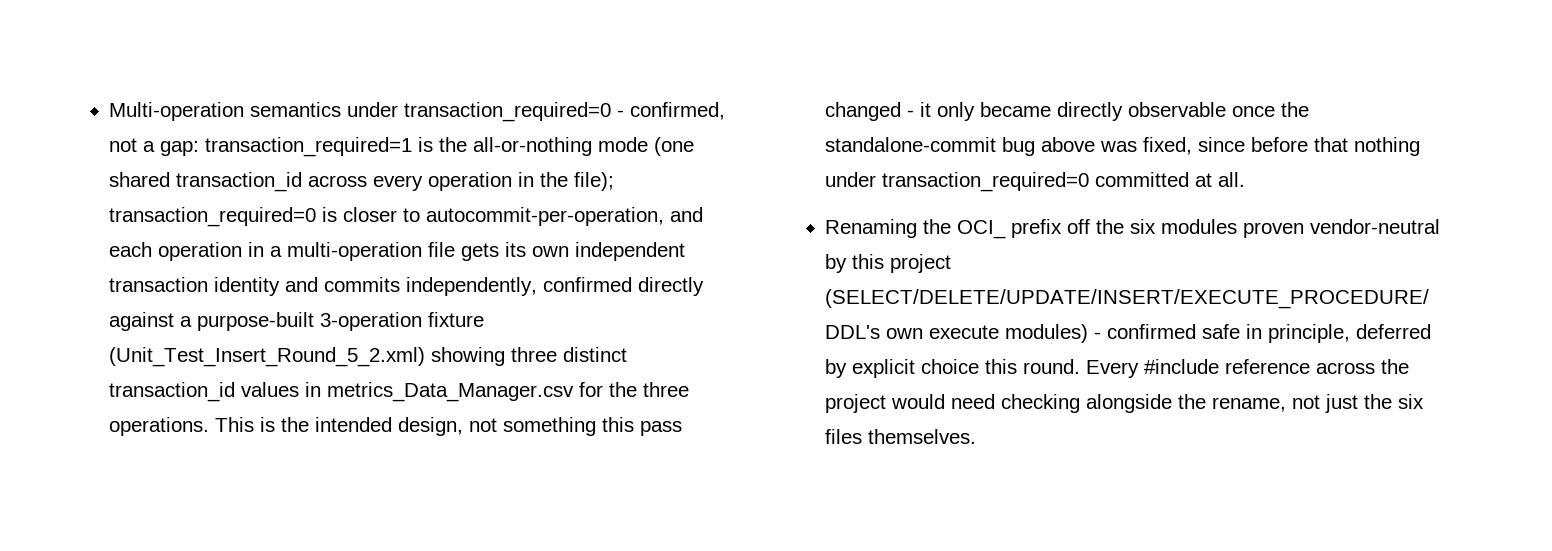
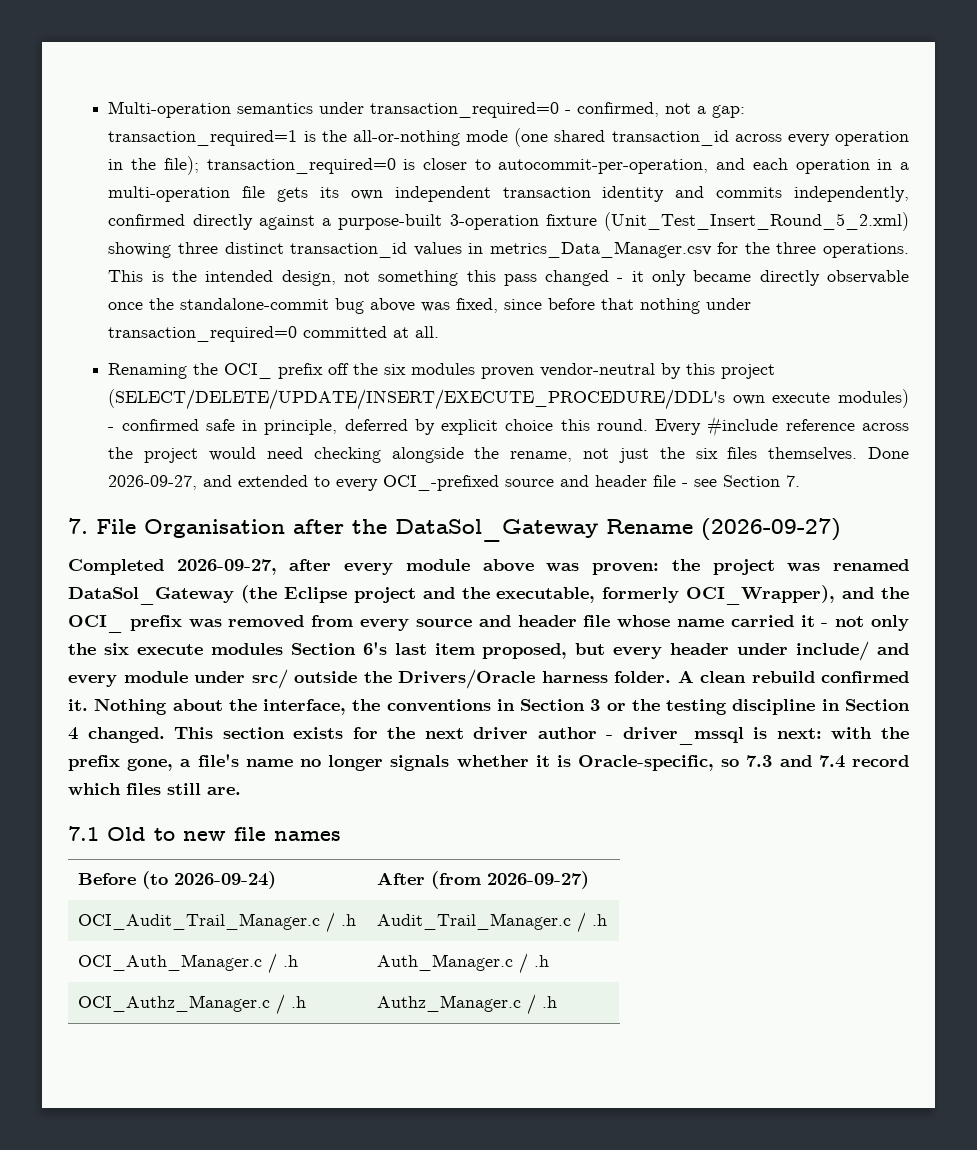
(976, 436) none -> [868,447,910,459] [108,475,801,491] [68,518,841,542] [68,559,910,575] [68,585,909,605] [68,615,909,633] [68,641,910,661] [68,669,909,689] [68,698,910,715] [68,727,909,745] [68,754,909,771] [68,783,241,795] [68,826,341,841] [78,871,277,889] [377,871,590,889] [78,912,357,933] [377,912,608,933] [78,953,299,974] [377,953,550,974] [78,994,307,1015] [377,994,558,1015] Done 2026-09-27, and extended to every OCI_-prefixed source and header file - see Section 7. // 7. File Organisation after the DataSol_Gateway Rename (2026-09-27) // Completed 2026-09-27, after every module above was proven: the project was renamed DataSol_Gateway (the Eclipse project and the executable, formerly OCI_Wrapper), and the OCI_ prefix was removed from every source and header file whose name carried it - not only the six execute modules Section 6's last item proposed, but every header under include/ and every module under src/ outside the Drivers/Oracle harness folder. A clean rebuild confirmed it. Nothing about the interface, the conventions in Section 3 or the testing discipline in Section 4 changed. This section exists for the next driver author - driver_mssql is next: with the prefix gone, a file's name no longer signals whether it is Oracle-specific, so 7.3 and 7.4 record which files still are. // 7.1 Old to new file names // Before (to 2026-09-24) | After (from 2026-09-27) // OCI_Audit_Trail_Manager.c / .h | Audit_Trail_Manager.c / .h // OCI_Auth_Manager.c / .h | Auth_Manager.c / .h // OCI_Authz_Manager.c / .h | Authz_Manager.c / .h

